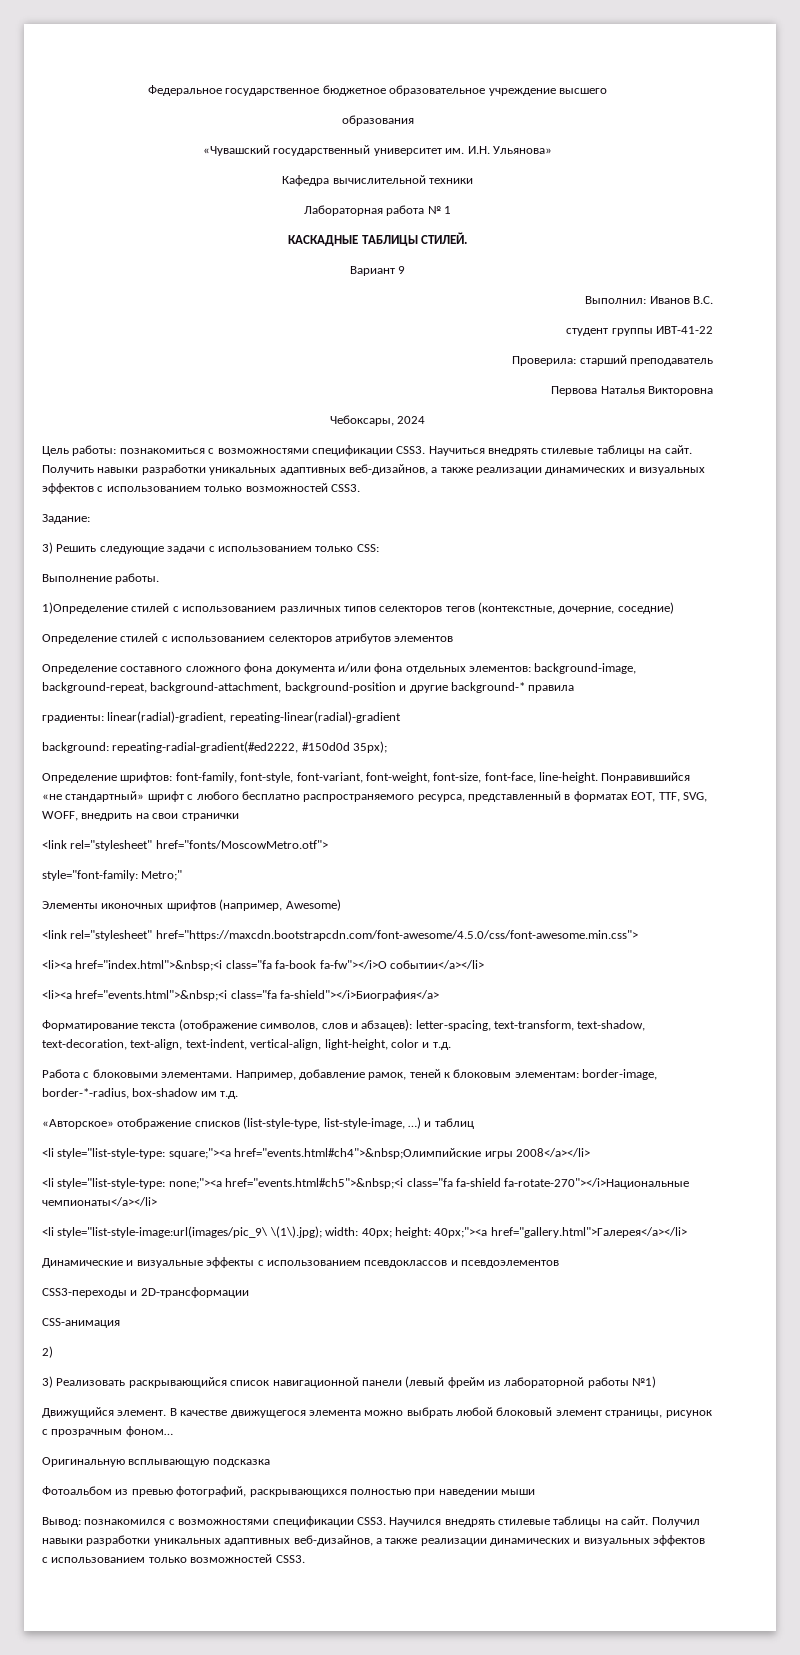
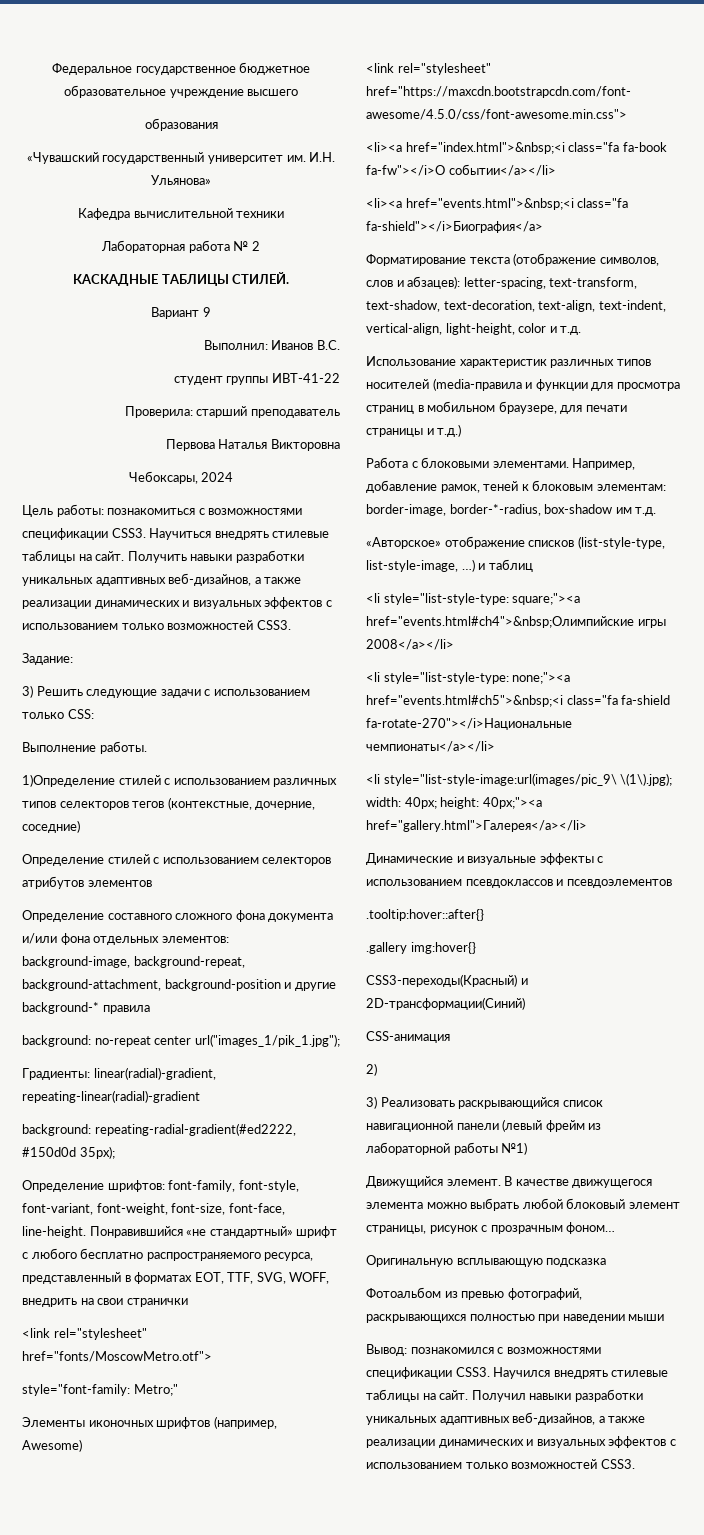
[444,206,452,214] 1 -> [251,241,260,251] 2
[42,715,104,723] градиенты: -> [22,1034,340,1047] [22,1068,90,1080] background: no-repeat center url("images_1/pik_1.jpg"); // Градиенты:
(451, 1046) none -> [366,356,651,368] [366,378,680,391] [366,401,627,414] [366,424,462,437] // Использование характеристик различных типов носителей (media-правила и функции для просмотра страниц в мобильном браузере, для печати страницы и т.д.)
[42,1287,249,1298] CSS3-переходы и 2D-трансформации -> [366,909,484,921] [366,942,476,954] [366,974,528,987] [366,997,525,1010] .tooltip:hover::after{} // .gallery img:hover{} // CSS3-переходы(Красный) и 2D-трансформации(Синий)

